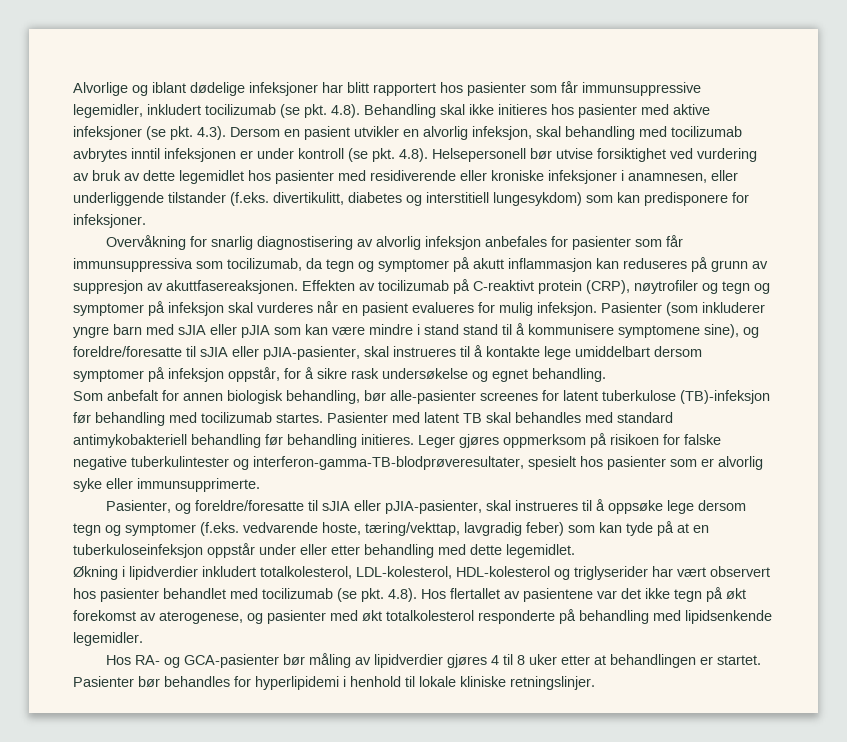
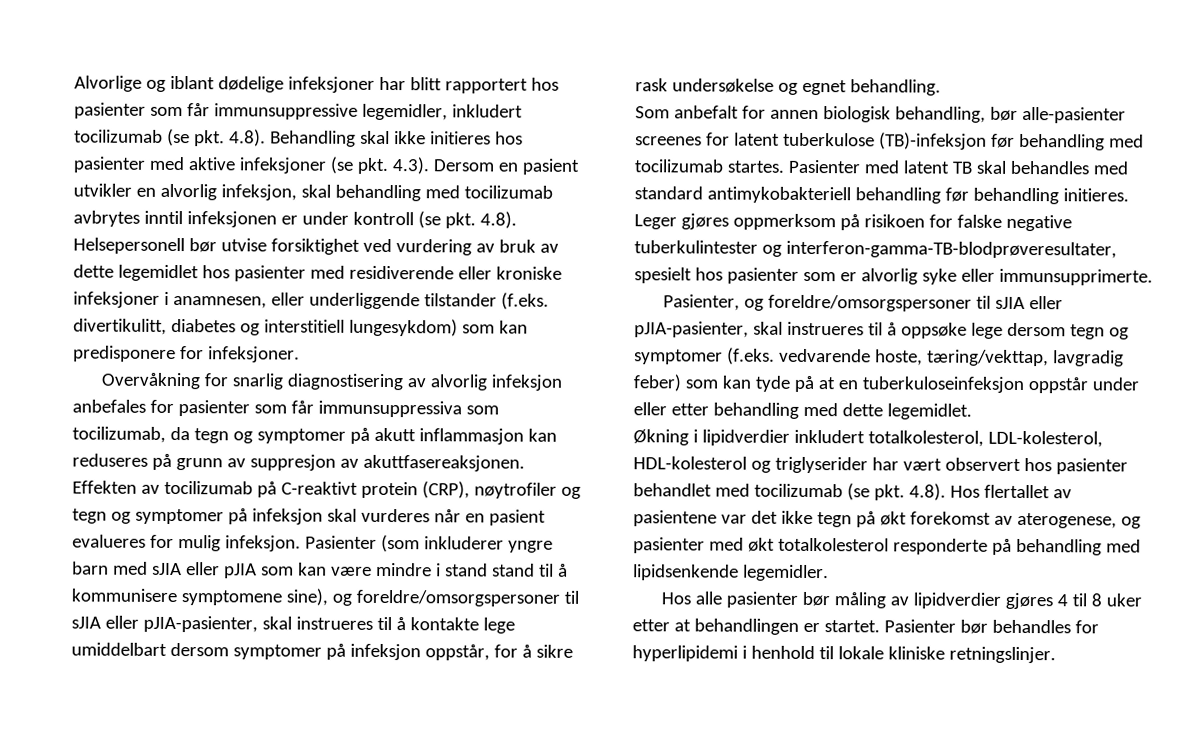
[73,346,182,357] foreldre/foresatte -> [355,589,560,607] foreldre/omsorgspersoner
[195,500,305,511] foreldre/foresatte -> [768,294,973,312] foreldre/omsorgspersoner
[135,654,280,668] RA- og GCA-pasienter -> [695,591,799,608] alle pasienter

